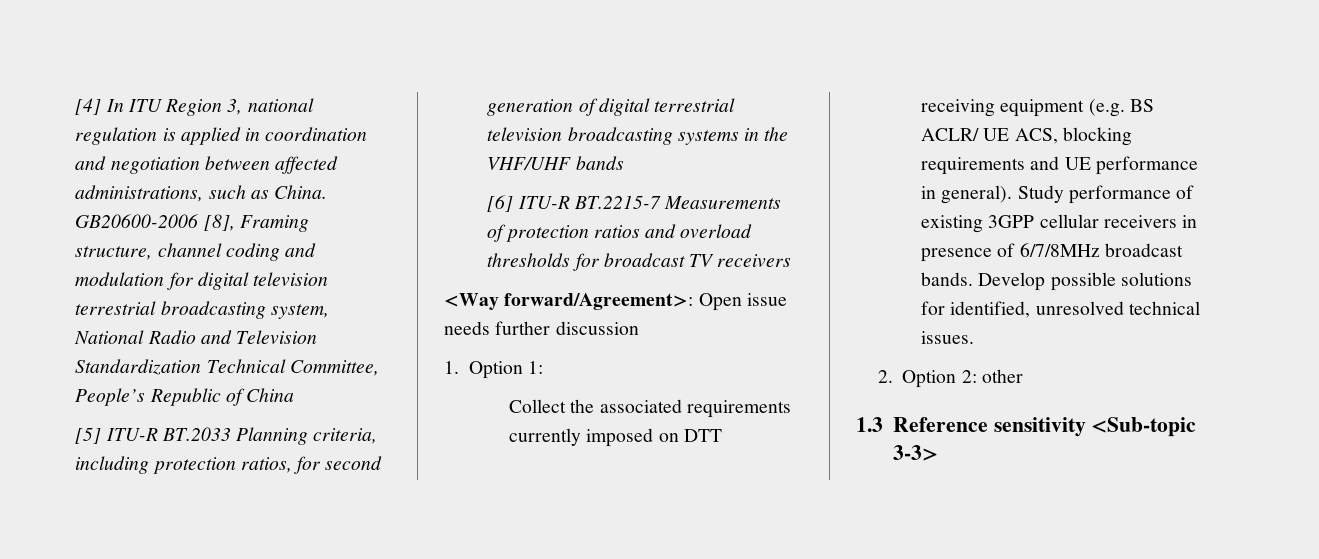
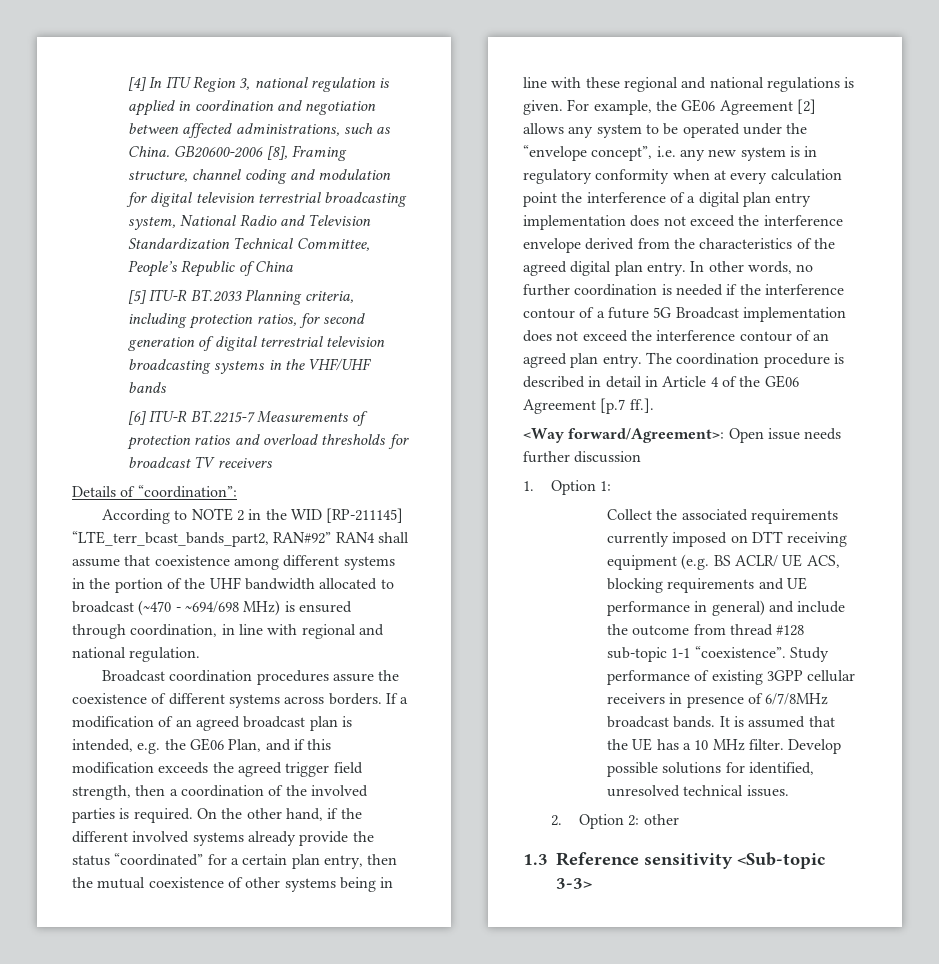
(792, 260) none -> [72,485,237,498] [101,508,404,524] [72,531,409,547] [72,555,395,570] [72,577,394,593] [72,600,352,616] [72,624,384,639] [72,647,201,662] [101,670,400,685] [72,693,409,708] [72,716,352,731] [72,738,332,754] [72,762,363,777] [72,785,368,800] [72,808,362,823] [72,831,374,846] [72,853,398,869] [72,877,394,892] [523,77,855,92] [523,99,816,115] [523,123,808,138] [523,145,818,161] [523,169,842,184] [523,192,812,207] [523,215,843,230] [523,238,835,253] [523,261,814,276] [523,284,844,296] [523,307,846,322] [523,330,830,342] [523,352,844,368] [523,375,799,388] [523,398,654,414] // Details of “coordination”: // According to NOTE 2 in the WID [RP-211145] “LTE_terr_bcast_bands_part2, RAN#92” RAN4 shall assume that coexistence among different systems in the portion of the UHF bandwidth allocated to broadcast (~470 - ~694/698 MHz) is ensured through coordination, in line with regional and national regulation. // Broadcast coordination procedures assure the coexistence of different systems across borders. If a modification of an agreed broadcast plan is intended, e.g. the GE06 Plan, and if this modification exceeds the agreed trigger field strength, then a coordination of the involved parties is required. On the other hand, if the different involved systems already provide the status “coordinated” for a certain plan entry, then the mutual coexistence of other systems being in line with these regional and national regulations is given. For example, the GE06 Agreement [2] allows any system to be operated under the “envelope concept”, i.e. any new system is in regulatory conformity when at every calculation point the interference of a digital plan entry implementation does not exceed the interference envelope derived from the characteristics of the agreed digital plan entry. In other words, no further coordination is needed if the interference contour of a future 5G Broadcast implementation does not exceed the interference contour of an agreed plan entry. The coordination procedure is described in detail in Article 4 of the GE06 Agreement [p.7 ff.].
[941,185,1013,204] general). -> [711,600,846,616] [606,624,805,636] [606,646,786,662] general) and include the outcome from thread #128 sub-topic 1-1 “coexistence”.
(974, 279) none -> [719,716,835,728] [606,738,784,751] It is assumed that the UE has a 10 MHz filter.

